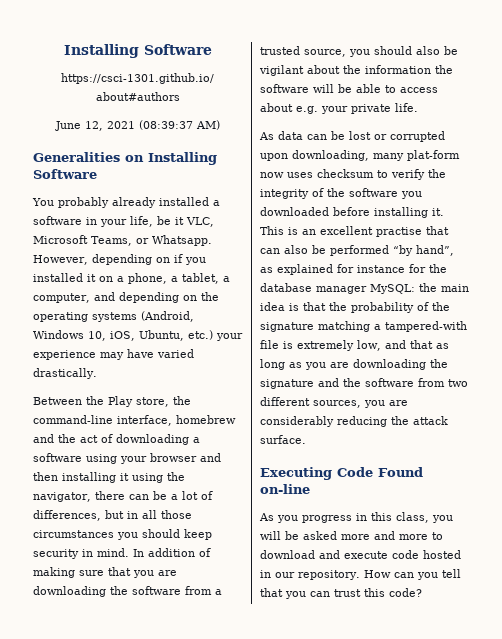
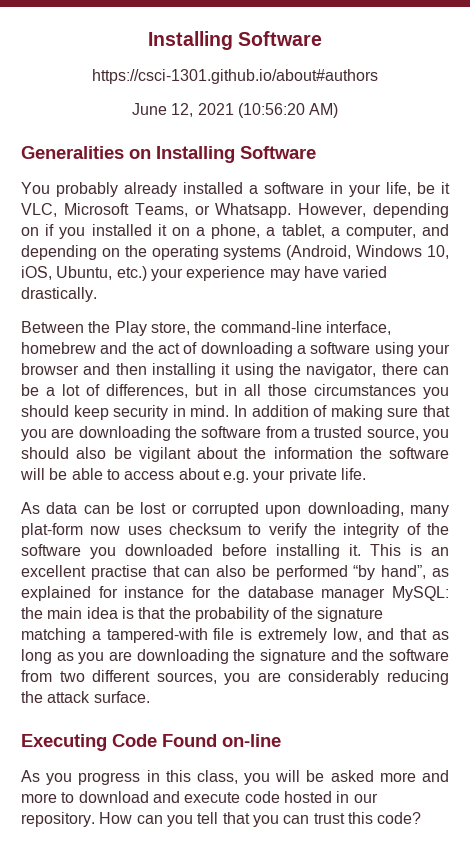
[138,120,193,130] (08:39:37 -> [237,103,305,118] (10:56:20

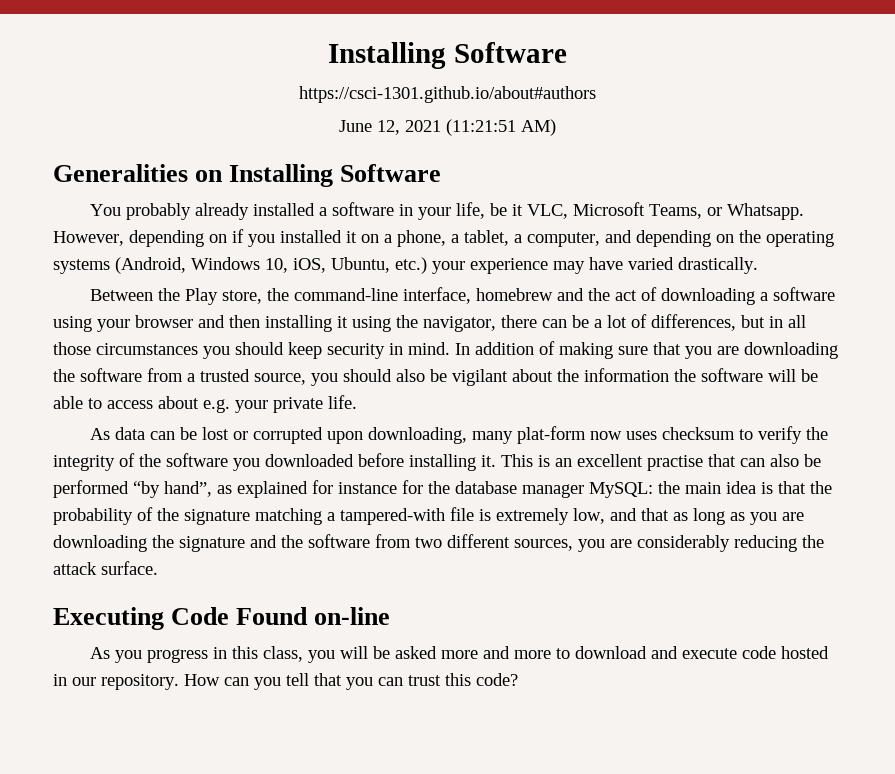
[237,103,305,118] (10:56:20 -> [446,119,516,136] (11:21:51

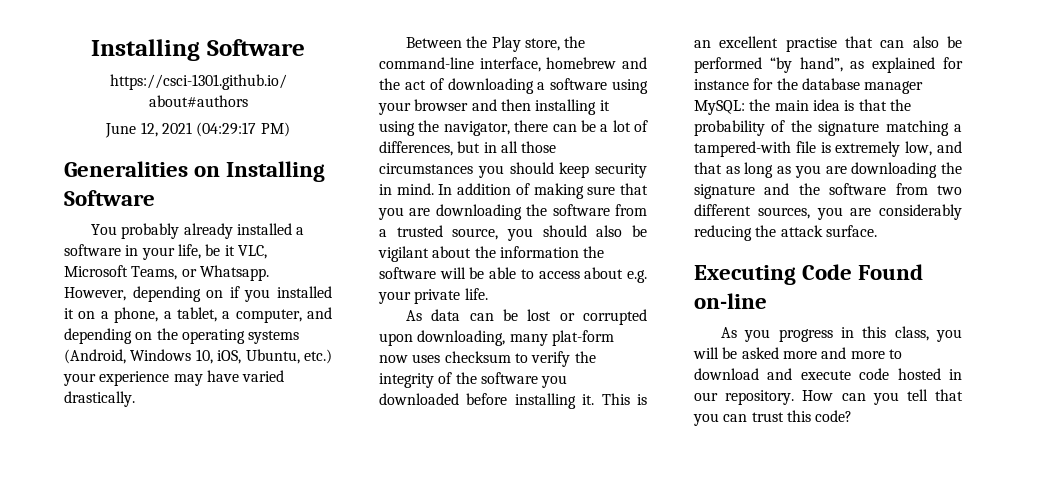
[446,119,556,136] (11:21:51 AM) -> [196,122,290,137] (04:29:17 PM)

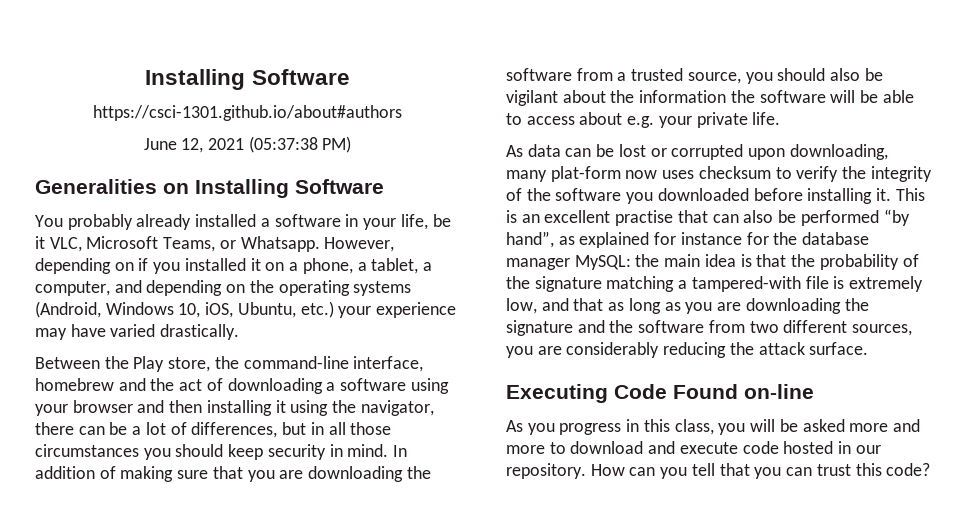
[196,122,257,137] (04:29:17 -> [248,136,318,153] (05:37:38

